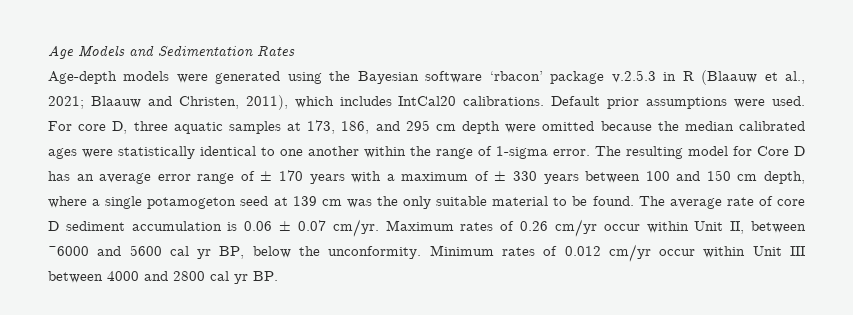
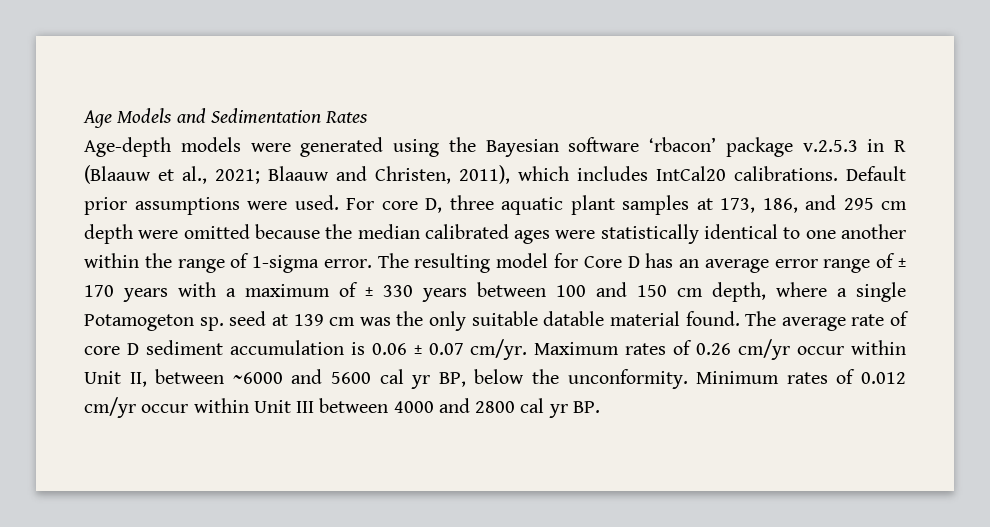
(223, 128) none -> [570,195,615,215] plant
[147,197,237,209] potamogeton -> [84,314,224,331] Potamogeton sp.
[492,196,588,206] material to be -> [543,311,680,326] datable material

